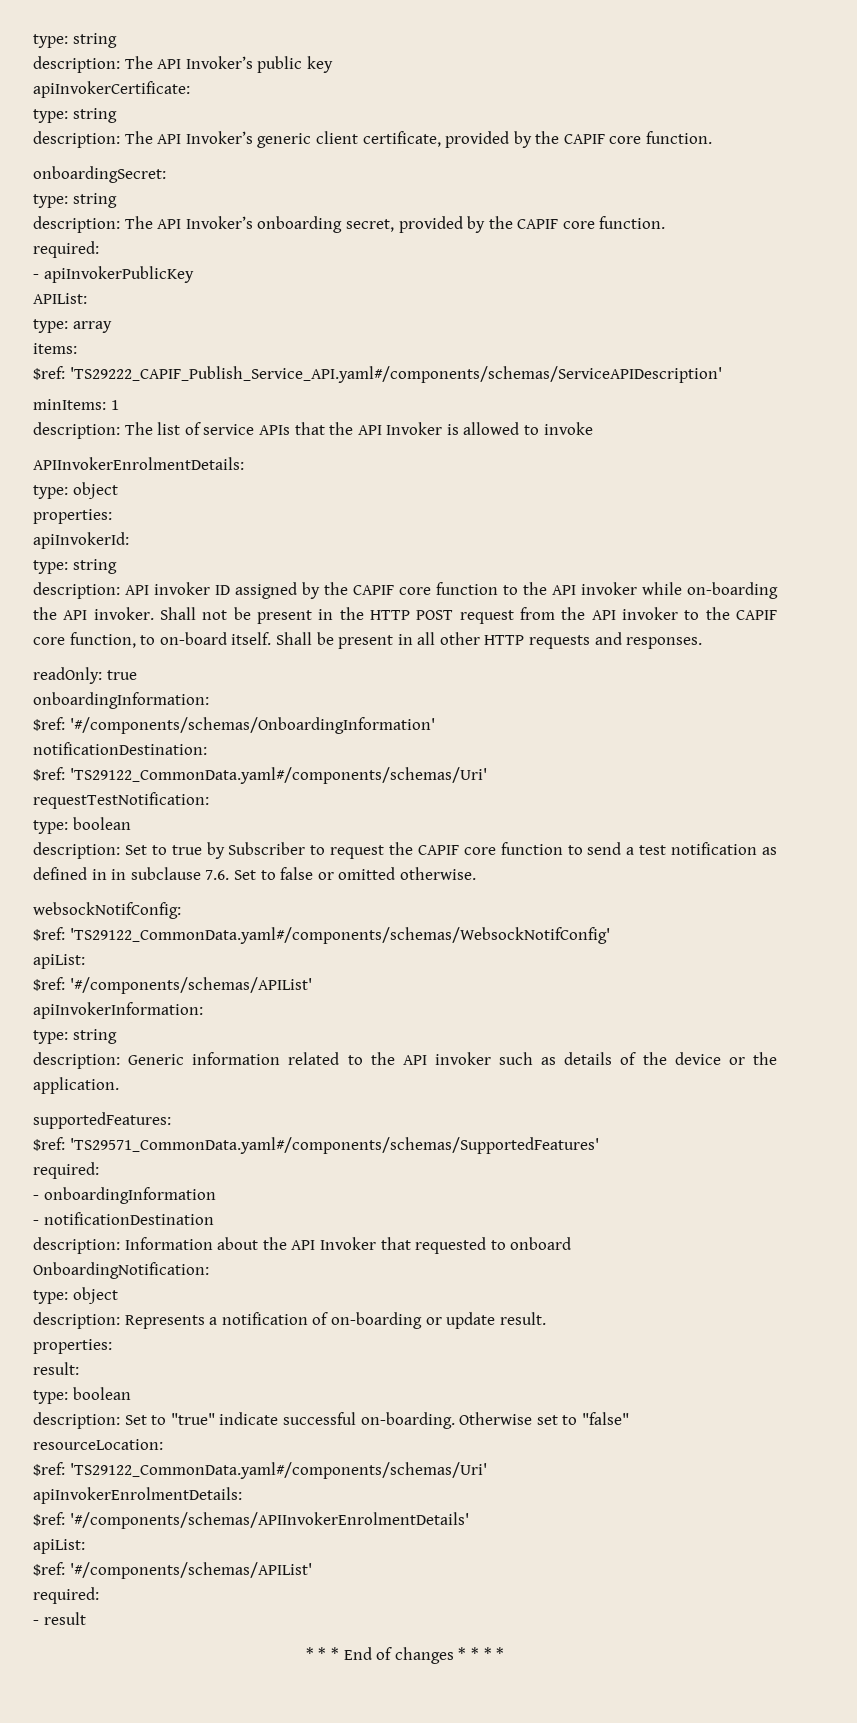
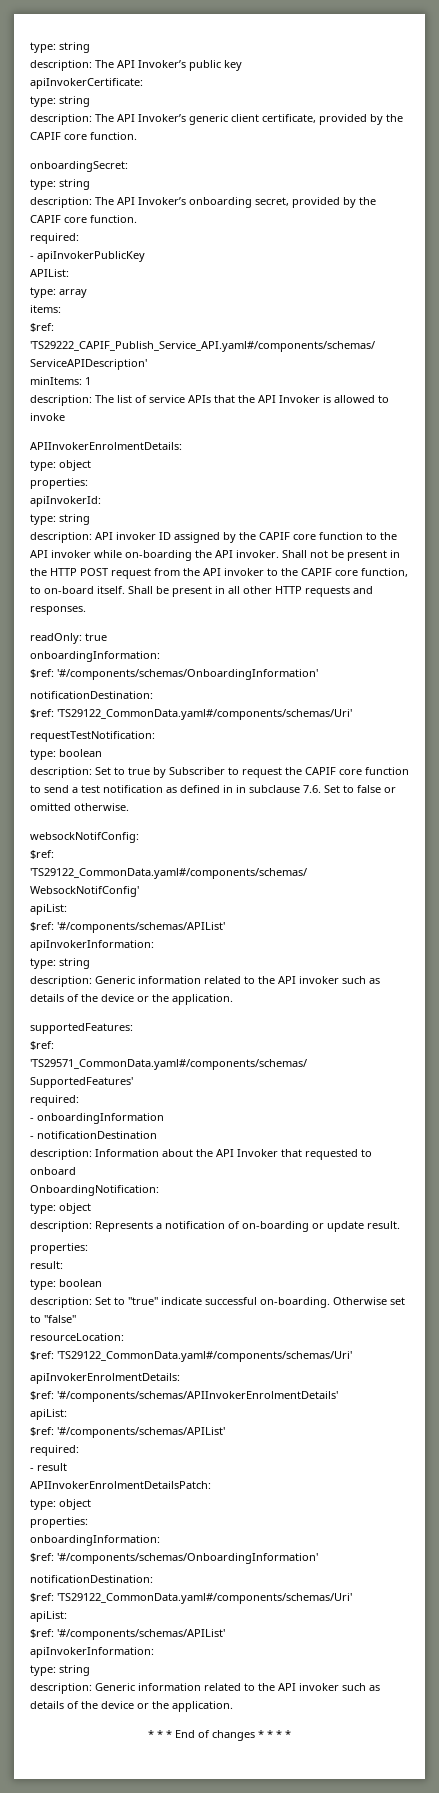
(86, 1618) none -> [30,1481,211,1489] [30,1499,91,1510] [30,1517,88,1528] [30,1535,160,1546] [30,1553,318,1564] [30,1575,153,1583] [30,1593,352,1604] [30,1611,67,1622] [30,1629,225,1640] [30,1647,154,1658] [30,1665,90,1676] [30,1683,380,1694] [30,1701,233,1712] // APIInvokerEnrolmentDetailsPatch: // type: object // properties: // onboardingInformation: // $ref: '#/components/schemas/OnboardingInformation' // notificationDestination: // $ref: 'TS29122_CommonData.yaml#/components/schemas/Uri' // apiList: // $ref: '#/components/schemas/APIList' // apiInvokerInformation: // type: string // description: Generic information related to the API invoker such as details of the device or the application.

